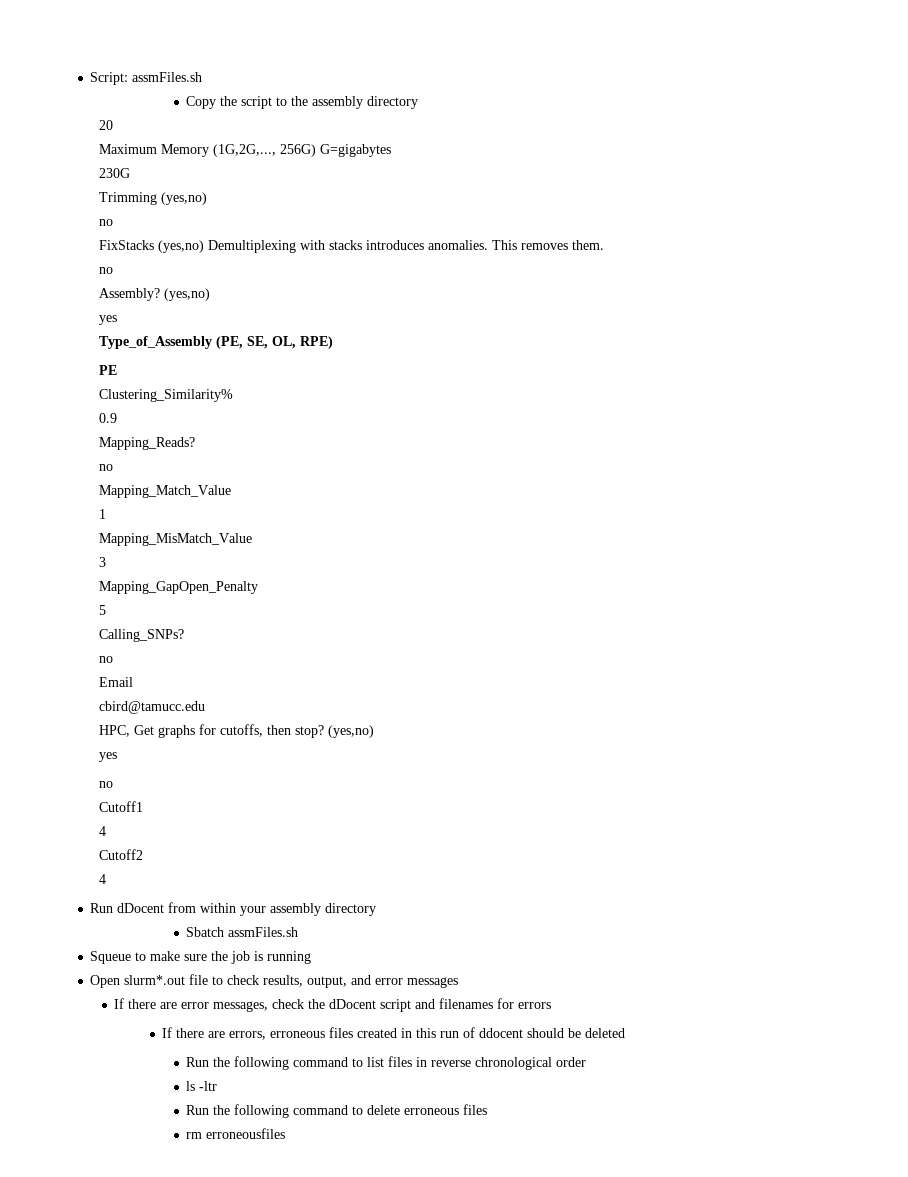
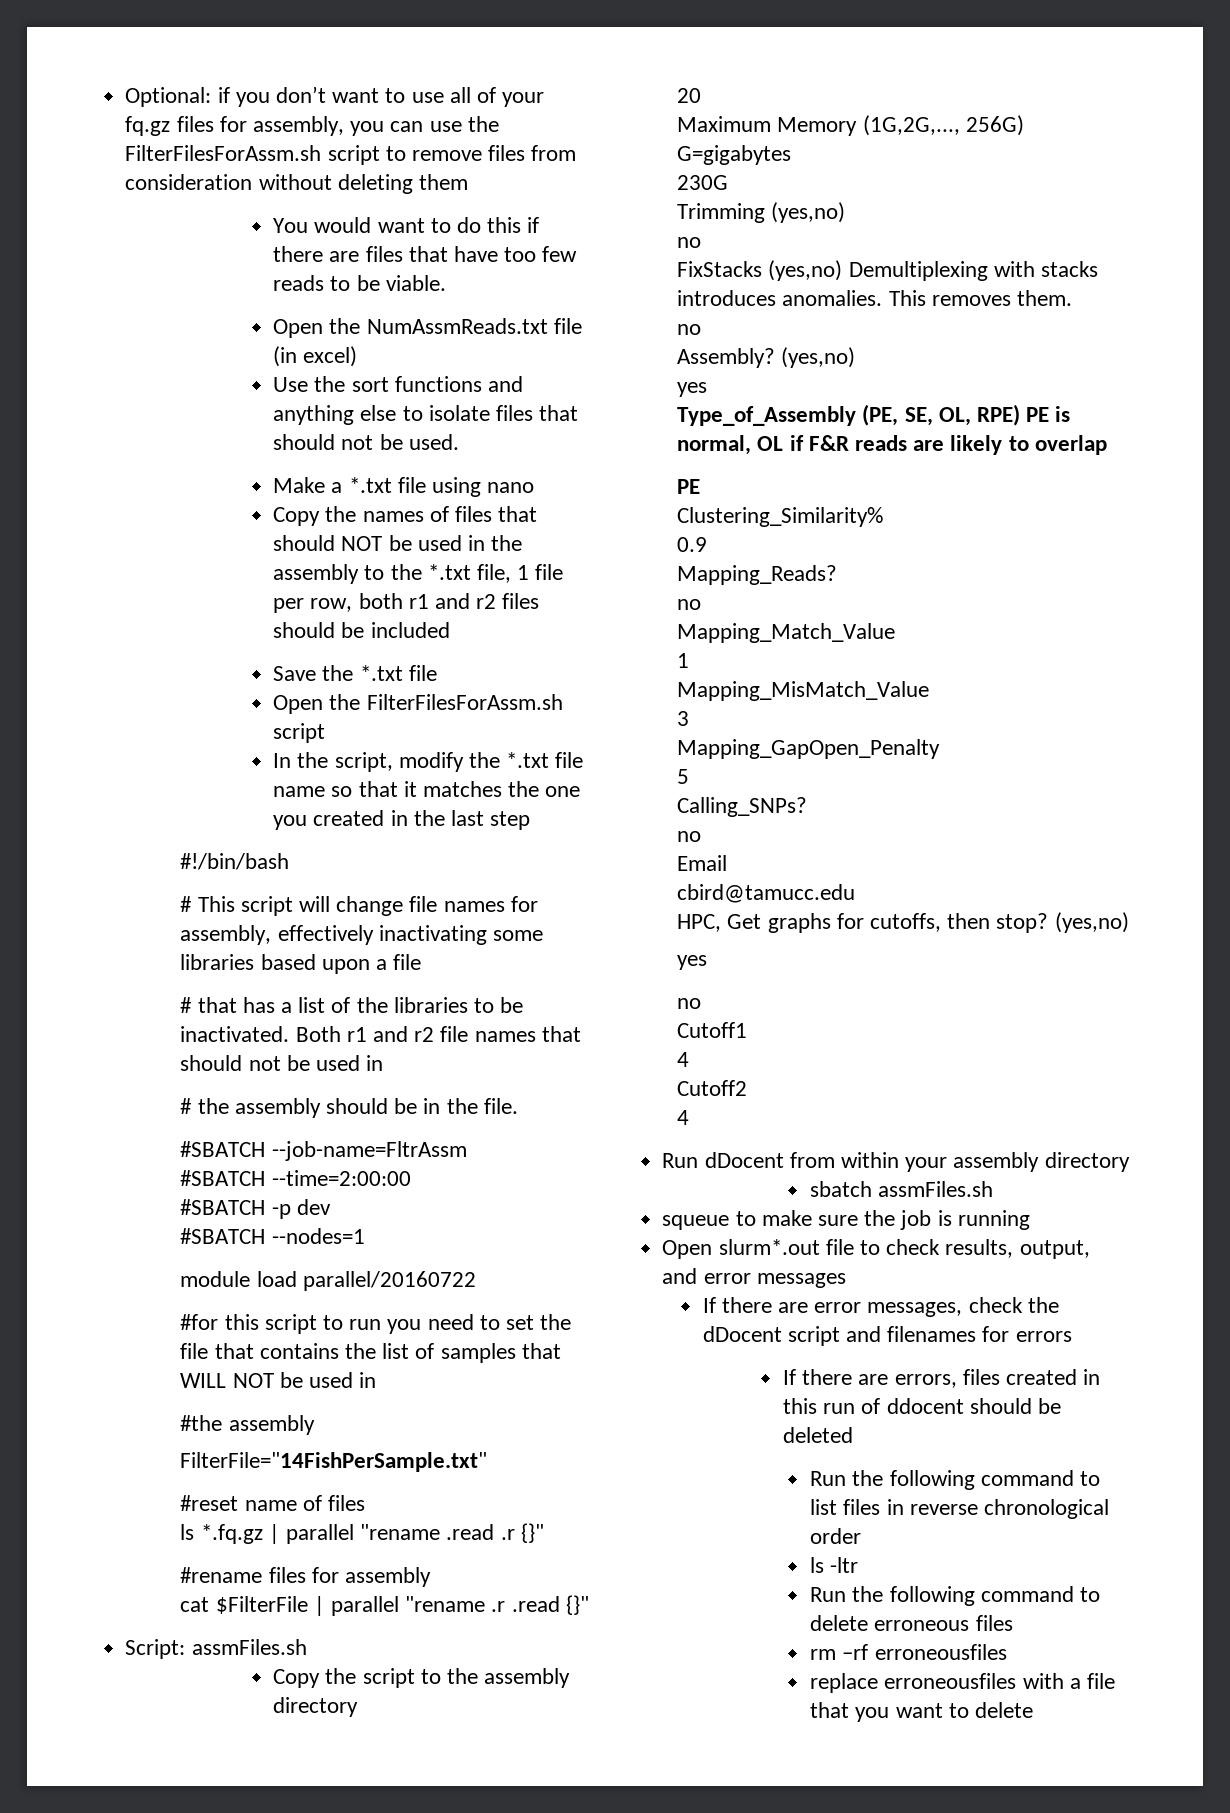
(90, 78) none -> [125,86,545,107] [125,116,499,136] [125,145,577,165] [125,174,468,194] [273,217,540,233] [273,246,578,262] [273,275,446,291] [273,318,582,338] [273,346,358,367] [273,376,524,392] [273,405,579,425] [273,434,459,450] [273,477,535,497] [273,506,538,526] [273,535,523,551] [273,564,564,584] [273,593,540,613] [273,622,450,638] [273,665,437,681] [273,694,563,714] [273,723,326,743] [273,752,584,772] [273,781,581,797] [273,810,531,830] [180,853,290,870] [180,896,538,916] [180,925,544,945] [180,954,422,974] [180,997,524,1013] [180,1026,581,1042] [180,1055,384,1071] [180,1098,518,1118] [180,1141,467,1161] [180,1170,411,1186] [180,1199,331,1219] [180,1228,365,1244] [180,1271,476,1291] [180,1314,572,1334] [180,1343,561,1363] [180,1372,377,1388] [180,1415,315,1435] [180,1452,488,1472] [180,1495,366,1511] [180,1523,544,1544] [180,1567,432,1587] [180,1595,589,1616] Optional: if you don’t want to use all of your fq.gz files for assembly, you can use the FilterFilesForAssm.sh script to remove files from consideration without deleting them // You would want to do this if there are files that have too few reads to be viable. // Open the NumAssmReads.txt file (in excel) // Use the sort functions and anything else to isolate files that should not be used. // Make a *.txt file using nano // Copy the names of files that should NOT be used in the assembly to the *.txt file, 1 file per row, both r1 and r2 files should be included // Save the *.txt file // Open the FilterFilesForAssm.sh script // In the script, modify the *.txt file name so that it matches the one you created in the last step // #!/bin/bash // # This script will change file names for assembly, effectively inactivating some libraries based upon a file // # that has a list of the libraries to be inactivated. Both r1 and r2 file names that should not be used in // # the assembly should be in the file. // #SBATCH --job-name=FltrAssm // #SBATCH --time=2:00:00 // #SBATCH -p dev // #SBATCH --nodes=1 // module load parallel/20160722 // #for this script to run you need to set the file that contains the list of samples that WILL NOT be used in // #the assembly // FilterFile="14FishPerSample.txt" // #reset name of files // ls *.fq.gz | parallel "rename .read .r {}" // #rename files for assembly // cat $FilterFile | parallel "rename .r .read {}" //
(333, 342) none -> [1026,406,1071,422] [677,435,1107,455] PE is normal, OL if F&R reads are likely to overlap
[186,927,299,937] [90,951,132,964] Sbatch assmFiles.sh // Squeue -> [810,1181,994,1197] [662,1215,730,1230] sbatch assmFiles.sh // squeue
[270,1031,326,1038] erroneous -> (957, 1381) none
[206,1128,286,1139] erroneousfiles -> [842,1644,1007,1660] [810,1673,1116,1693] [810,1702,1034,1722] –rf erroneousfiles // replace erroneousfiles with a file that you want to delete

